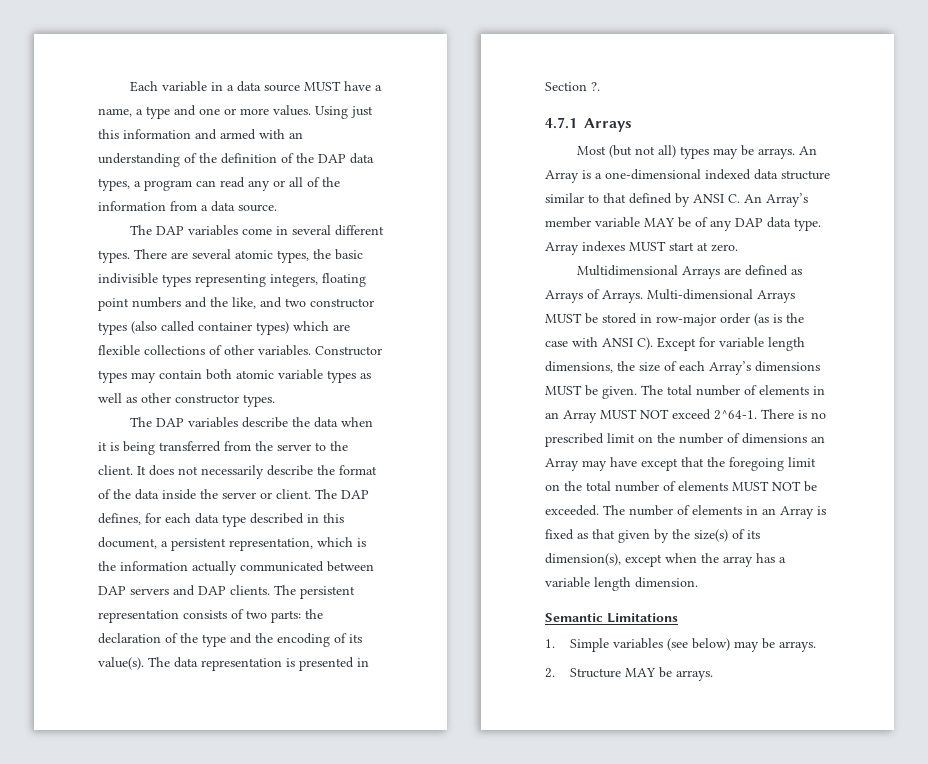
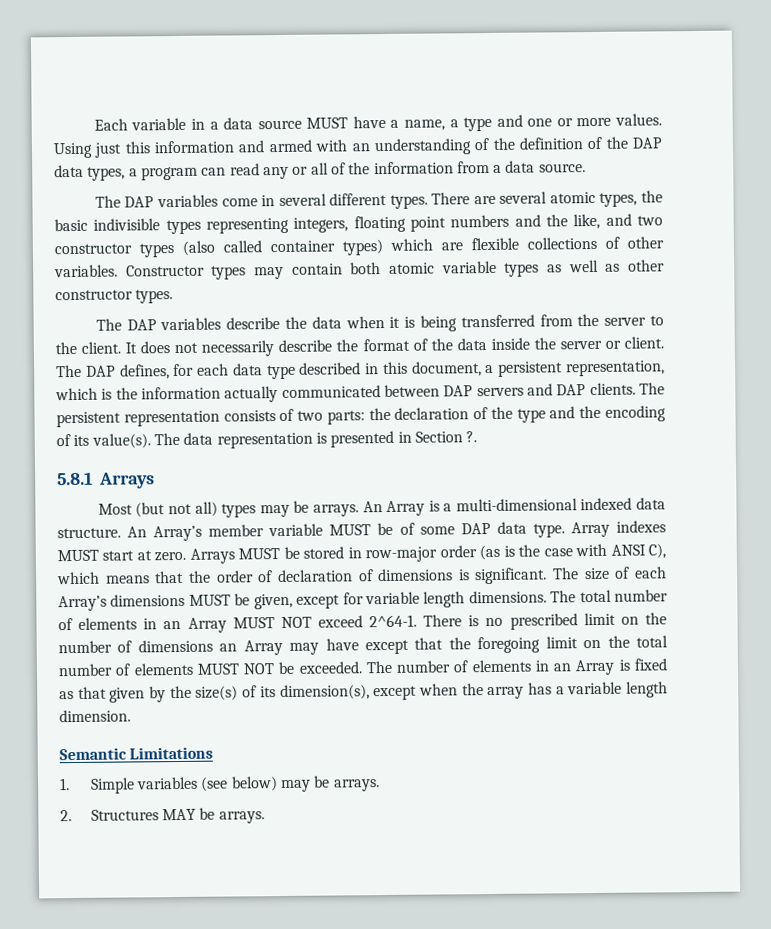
[545,117,577,129] 4.7.1 -> [57,471,93,486] 5.8.1
[605,169,701,180] one-dimensional -> [455,498,578,512] multi-dimensional
[781,170,830,180] [545,193,740,207] structure similar to that defined by ANSI C. -> [57,527,121,539] structure.
[644,218,675,227] MAY -> [329,524,372,536] MUST
[710,220,732,231] any -> [419,526,455,535] some
[576,265,802,279] [545,289,753,303] // Multidimensional Arrays are defined as Arrays of Arrays. Multi-dimensional -> (187, 556) none
[637,337,805,351] [545,361,635,373] C). Except for variable length dimensions, the -> [647,543,666,559] [57,567,580,585] C), which means that the order of declaration of dimensions is significant. The
[602,386,637,399] given. -> [253,590,547,610] given, except for variable length dimensions.
[569,668,621,678] Structure -> [90,809,159,821] Structures

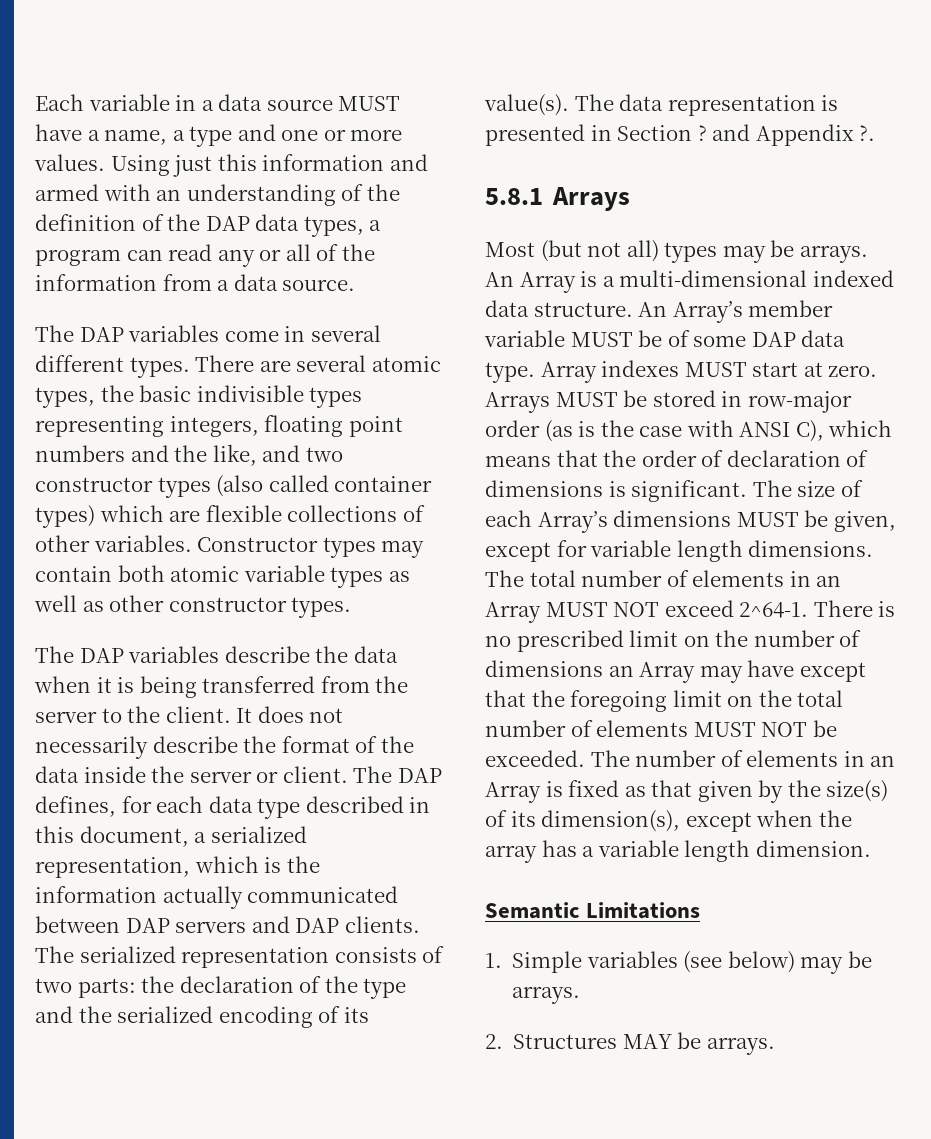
[498,361,564,377] persistent -> [210,826,307,843] serialized
[56,411,121,428] persistent -> [79,946,176,963] serialized
(602, 412) none -> [117,1006,214,1023] serialized
(463, 437) none -> [697,124,854,146] ? and Appendix

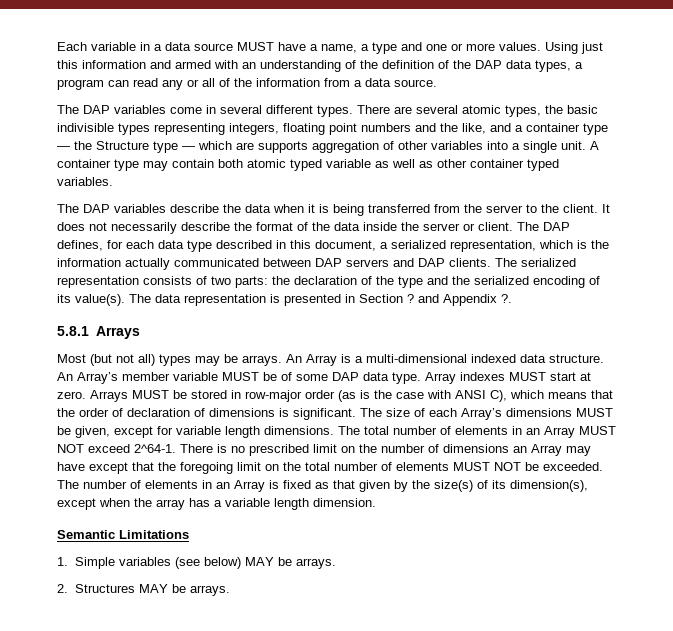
[305,447,343,462] [35,475,433,498] [35,505,425,528] [35,535,376,558] two constructor types (also called container types) which are flexible collections of other variables. Constructor types -> [515,123,608,135] [57,141,599,153] [57,159,139,171] a container type — the Structure type — which are supports aggregation of other variables into a single unit. A container type
[243,565,384,588] variable types -> [290,159,371,171] typed variable
[168,597,352,618] constructor types. -> [470,159,559,171] [57,177,113,186] container typed variables.
[800,956,844,974] may -> [244,557,274,566] MAY

